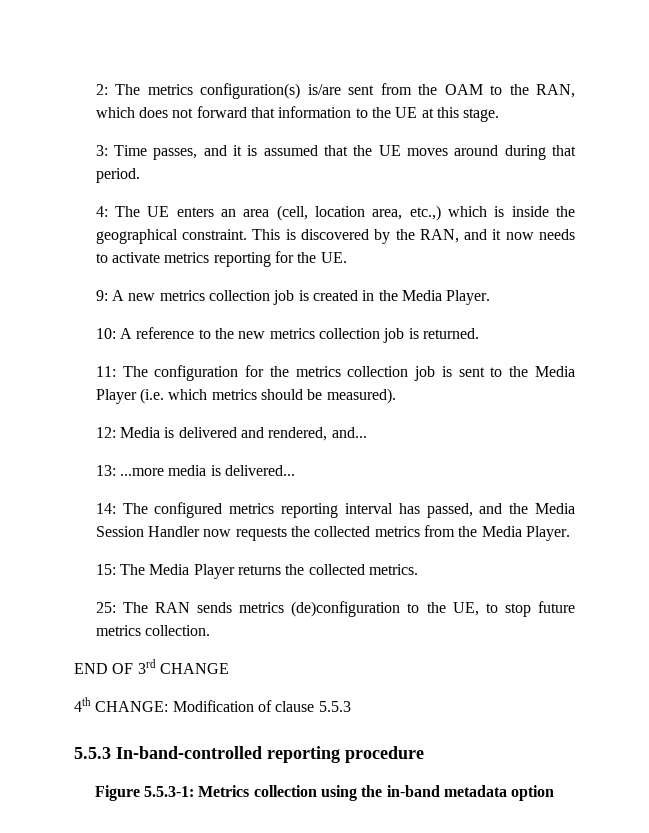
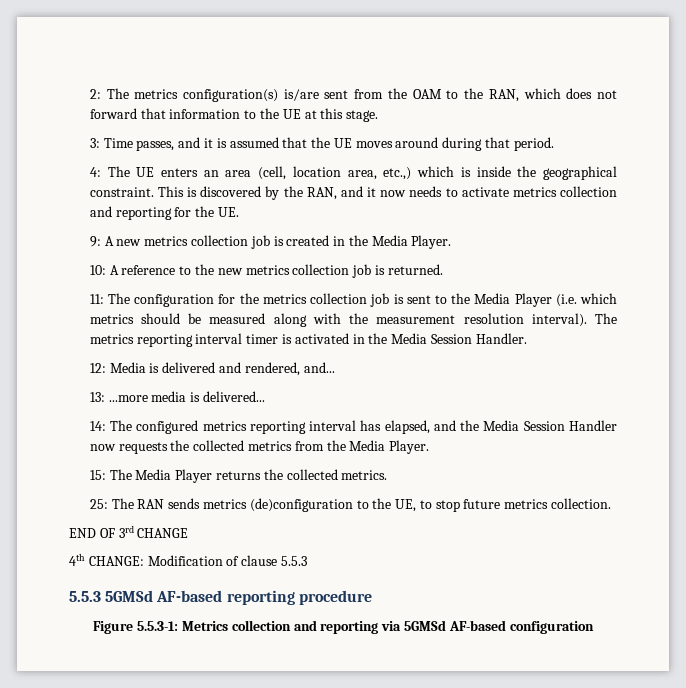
(210, 257) none -> [559,186,617,197] [89,206,112,217] collection and
[326,388,396,404] measured). -> [209,313,617,327] [89,333,527,347] measured along with the measurement resolution interval). The metrics reporting interval timer is activated in the Media Session Handler.
[426,503,473,518] passed, -> [384,420,430,434] elapsed,
[116,746,262,759] In-band-controlled -> [105,590,223,602] 5GMSd AF-based
[321,785,555,801] using the in-band metadata option -> [293,620,594,634] and reporting via 5GMSd AF-based configuration

